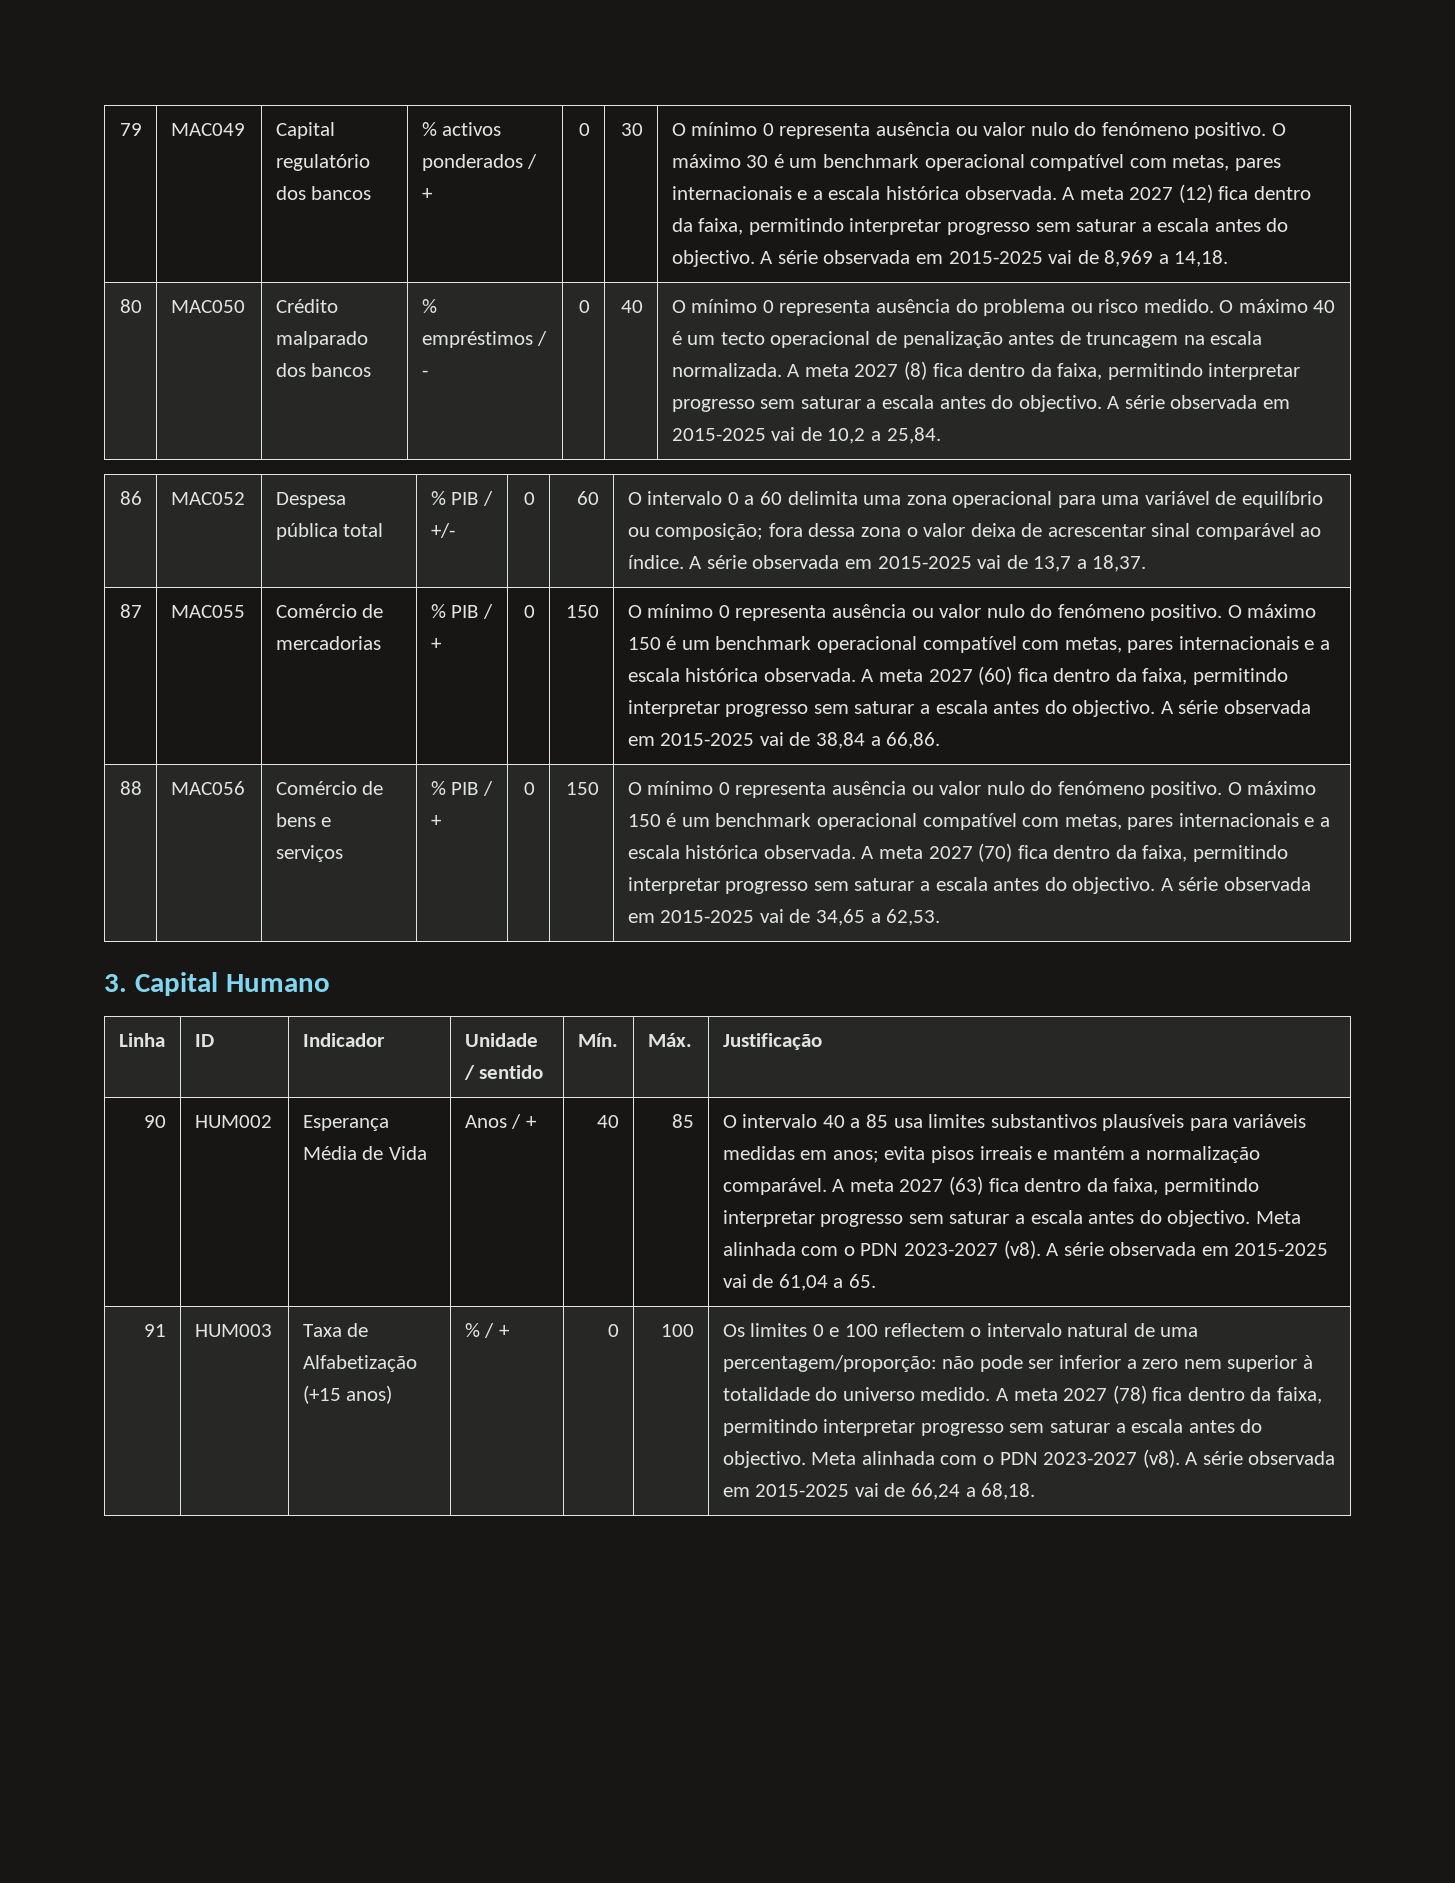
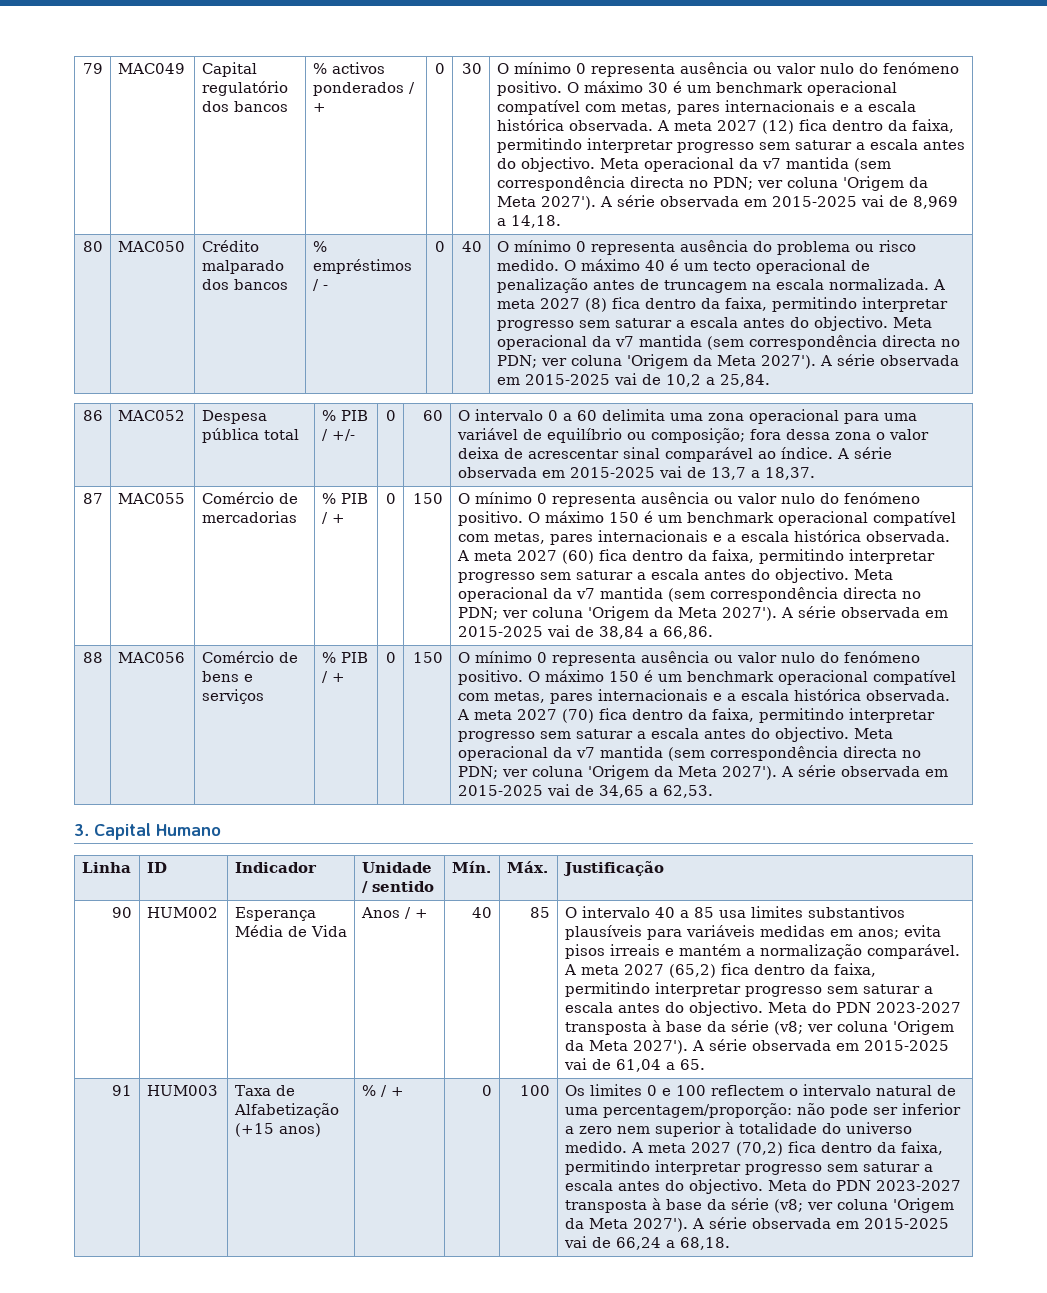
(755, 258) none -> [599,157,891,172] [496,176,928,191] [496,196,596,210] Meta operacional da v7 mantida (sem correspondência directa no PDN; ver coluna 'Origem da Meta 2027').
(1102, 403) none -> [892,317,932,328] [496,335,960,350] [496,354,816,369] Meta operacional da v7 mantida (sem correspondência directa no PDN; ver coluna 'Origem da Meta 2027').
(1156, 708) none -> [853,569,893,580] [457,587,921,602] [457,606,777,621] Meta operacional da v7 mantida (sem correspondência directa no PDN; ver coluna 'Origem da Meta 2027').
(1156, 885) none -> [853,728,893,739] [457,746,921,761] [457,765,777,780] Meta operacional da v7 mantida (sem correspondência directa no PDN; ver coluna 'Origem da Meta 2027').
[949,1176,984,1195] (63) -> [668,964,716,978] (65,2)
[722,1240,1041,1259] alinhada com o PDN 2023-2027 (v8). -> [811,1002,961,1013] [564,1020,954,1035] [564,1040,688,1054] do PDN 2023-2027 transposta à base da série (v8; ver coluna 'Origem da Meta 2027').
[1112,1385,1147,1404] (78) -> [735,1142,783,1156] (70,2)
[861,1449,1180,1468] alinhada com o PDN 2023-2027 (v8). -> [811,1180,961,1191] [564,1198,954,1213] [564,1218,688,1232] do PDN 2023-2027 transposta à base da série (v8; ver coluna 'Origem da Meta 2027').

